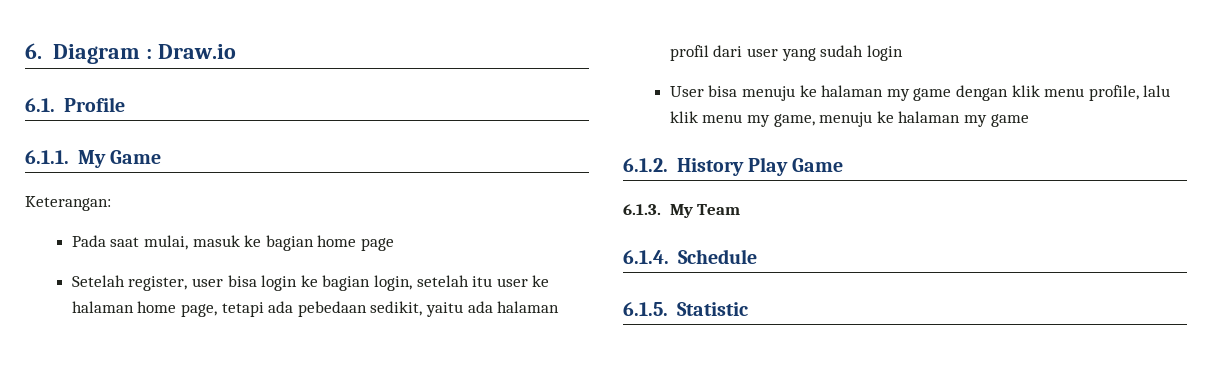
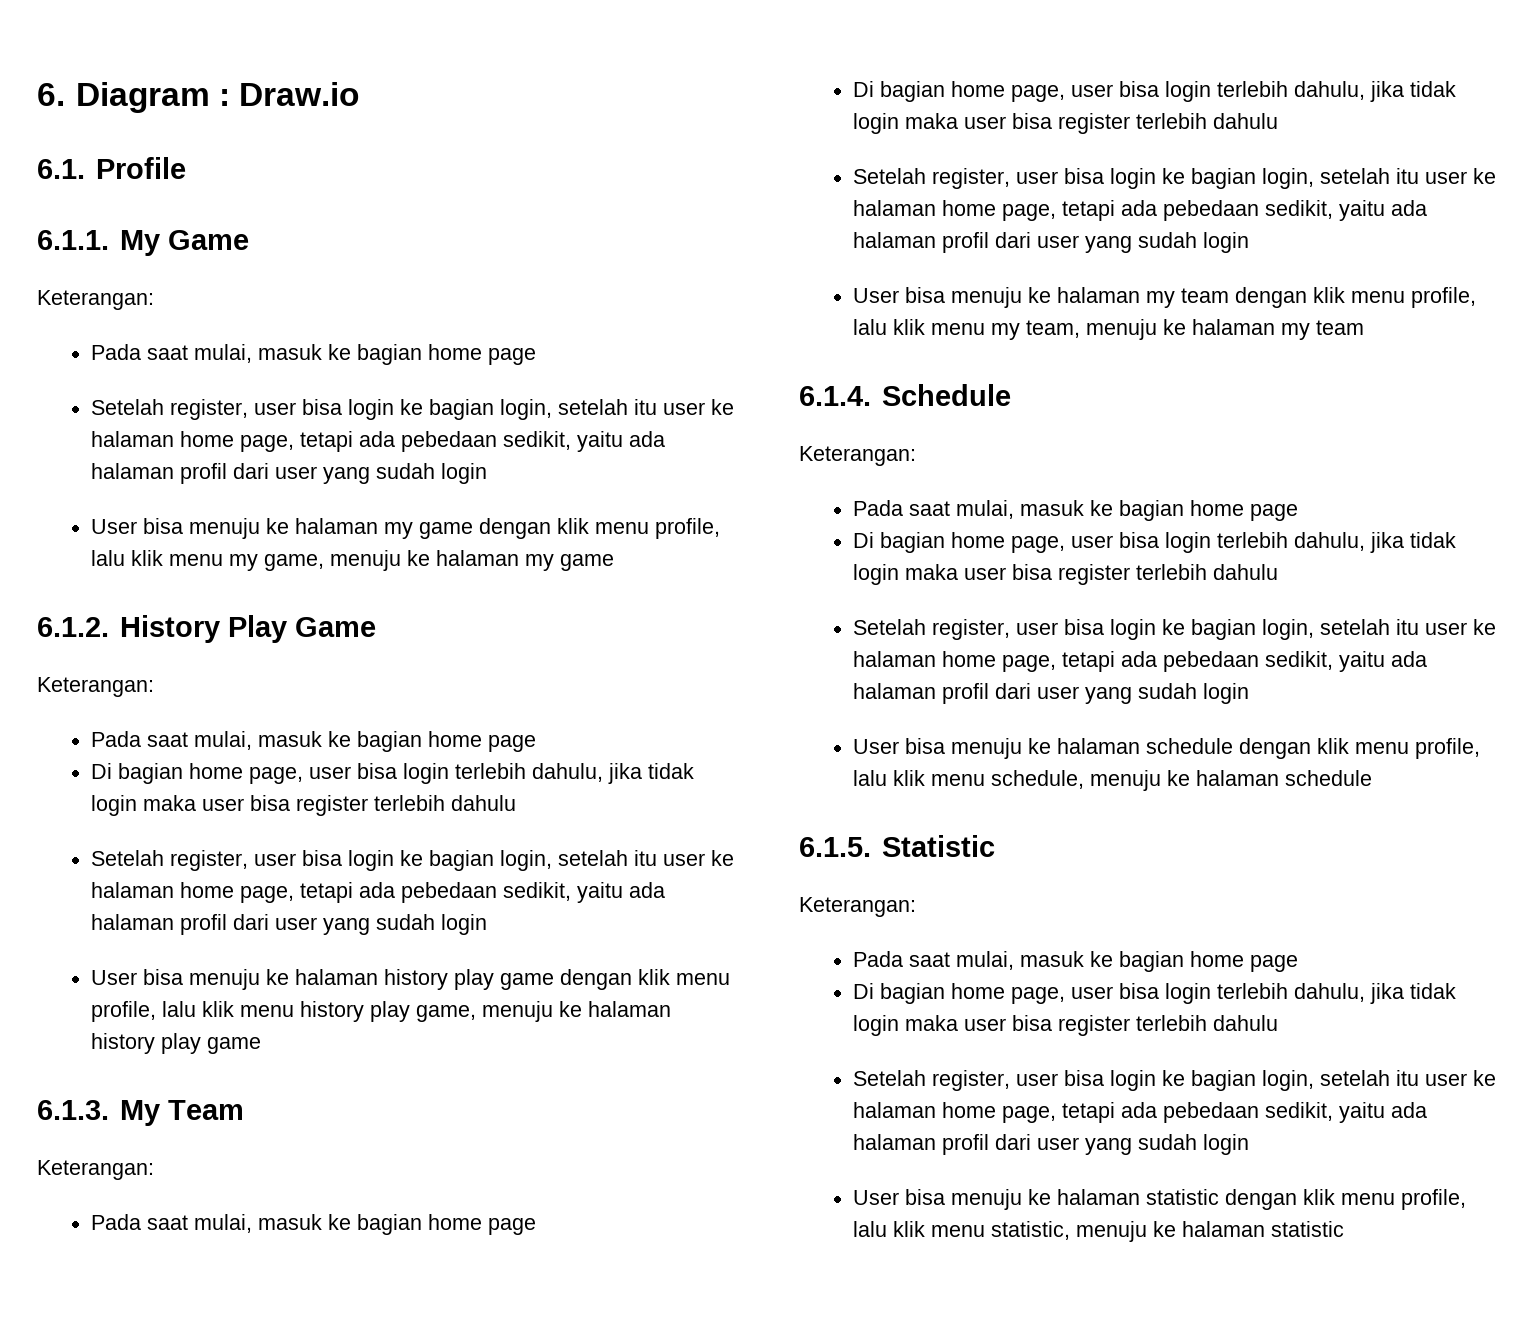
[623,204,741,218] [623,249,757,264] [623,302,748,316] 6.1.3. My Team // 6.1.4. Schedule // 6.1.5. Statistic -> [37,677,154,697] [91,731,537,752] [91,763,695,784] [91,795,517,816] [91,850,735,871] [91,882,666,903] [91,914,488,935] [91,969,731,990] [91,1001,672,1022] [91,1033,262,1054] [37,1100,244,1126] [37,1160,154,1180] [91,1214,537,1235] [853,81,1457,102] [853,113,1279,134] [853,168,1497,189] [853,200,1428,221] [853,232,1250,253] [853,287,1477,308] [853,319,1365,340] [799,384,1011,406] [799,446,916,466] [853,500,1299,521] [853,532,1457,553] [853,564,1279,585] [853,619,1497,640] [853,651,1428,672] [853,683,1250,704] [853,738,1481,759] [853,770,1373,791] [799,835,995,857] [799,897,916,917] [853,951,1299,972] [853,983,1457,1004] [853,1015,1279,1036] [853,1070,1497,1091] [853,1102,1428,1123] [853,1134,1250,1155] [853,1189,1467,1210] [853,1221,1345,1242] Keterangan: // Pada saat mulai, masuk ke bagian home page // Di bagian home page, user bisa login terlebih dahulu, jika tidak login maka user bisa register terlebih dahulu // Setelah register, user bisa login ke bagian login, setelah itu user ke halaman home page, tetapi ada pebedaan sedikit, yaitu ada halaman profil dari user yang sudah login // User bisa menuju ke halaman history play game dengan klik menu profile, lalu klik menu history play game, menuju ke halaman history play game // 6.1.3. My Team // Keterangan: // Pada saat mulai, masuk ke bagian home page // Di bagian home page, user bisa login terlebih dahulu, jika tidak login maka user bisa register terlebih dahulu // Setelah register, user bisa login ke bagian login, setelah itu user ke halaman home page, tetapi ada pebedaan sedikit, yaitu ada halaman profil dari user yang sudah login // User bisa menuju ke halaman my team dengan klik menu profile, lalu klik menu my team, menuju ke halaman my team // 6.1.4. Schedule // Keterangan: // Pada saat mulai, masuk ke bagian home page // Di bagian home page, user bisa login terlebih dahulu, jika tidak login maka user bisa register terlebih dahulu // Setelah register, user bisa login ke bagian login, setelah itu user ke halaman home page, tetapi ada pebedaan sedikit, yaitu ada halaman profil dari user yang sudah login // User bisa menuju ke halaman schedule dengan klik menu profile, lalu klik menu schedule, menuju ke halaman schedule // 6.1.5. Statistic // Keterangan: // Pada saat mulai, masuk ke bagian home page // Di bagian home page, user bisa login terlebih dahulu, jika tidak login maka user bisa register terlebih dahulu // Setelah register, user bisa login ke bagian login, setelah itu user ke halaman home page, tetapi ada pebedaan sedikit, yaitu ada halaman profil dari user yang sudah login // User bisa menuju ke halaman statistic dengan klik menu profile, lalu klik menu statistic, menuju ke halaman statistic

